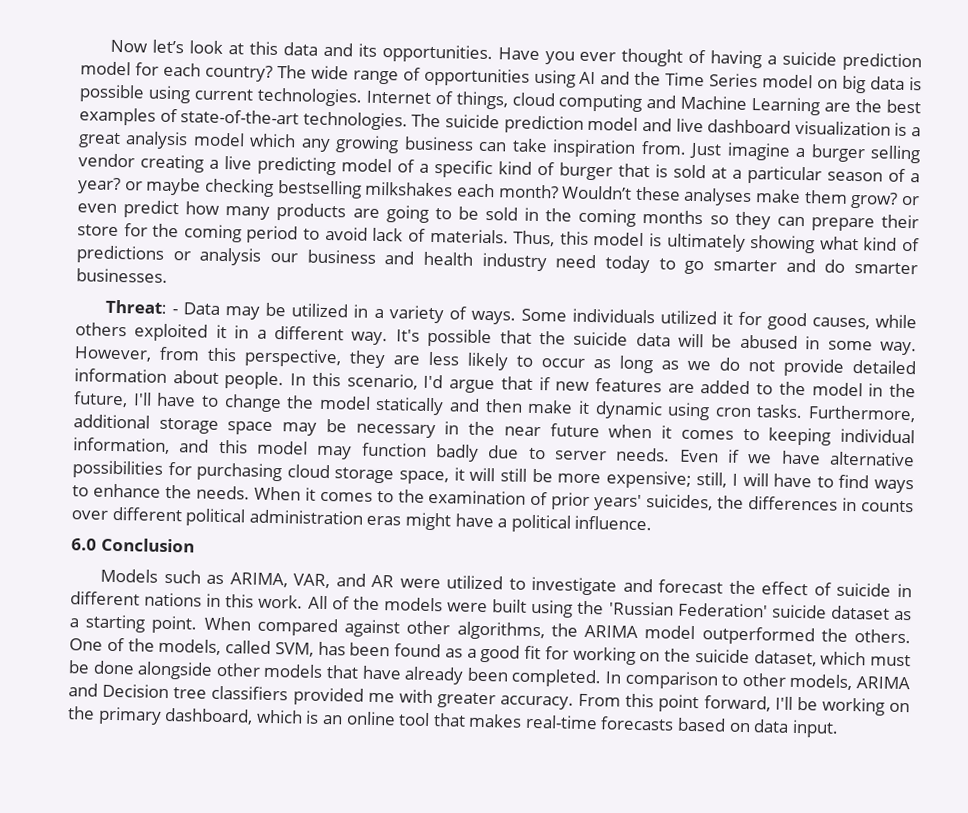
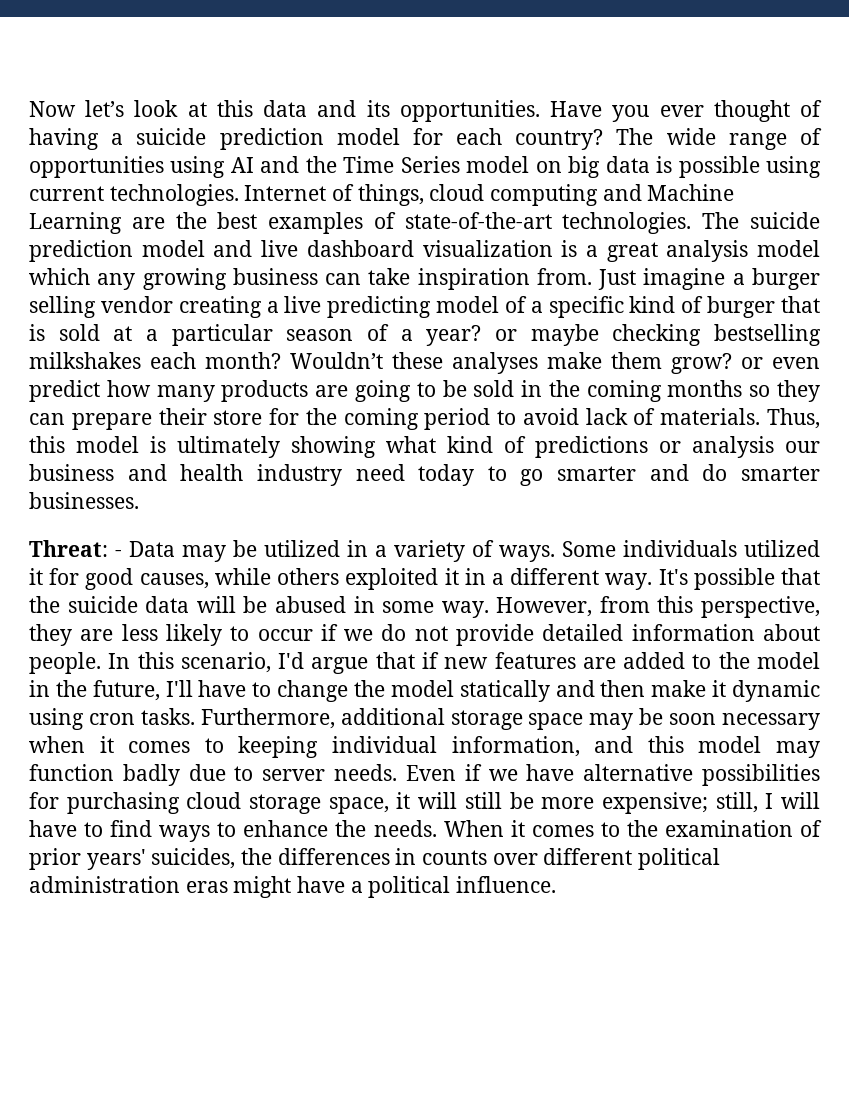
[593,355,679,374] as long as -> [320,624,338,641] if
[355,421,600,439] necessary in the near future -> [669,713,820,730] soon necessary
[71,537,195,553] [100,568,912,598] [70,591,913,621] [69,614,911,646] [69,637,911,667] [68,660,911,691] [68,683,910,716] [67,706,839,738] // 6.0 Conclusion // Models such as ARIMA, VAR, and AR were utilized to investigate and forecast the effect of suicide in different nations in this work. All of the models were built using the 'Russian Federation' suicide dataset as a starting point. When compared against other algorithms, the ARIMA model outperformed the others. One of the models, called SVM, has been found as a good fit for working on the suicide dataset, which must be done alongside other models that have already been completed. In comparison to other models, ARIMA and Decision tree classifiers provided me with greater accuracy. From this point forward, I'll be working on the primary dashboard, which is an online tool that makes real-time forecasts based on data input. -> (557, 884) none

